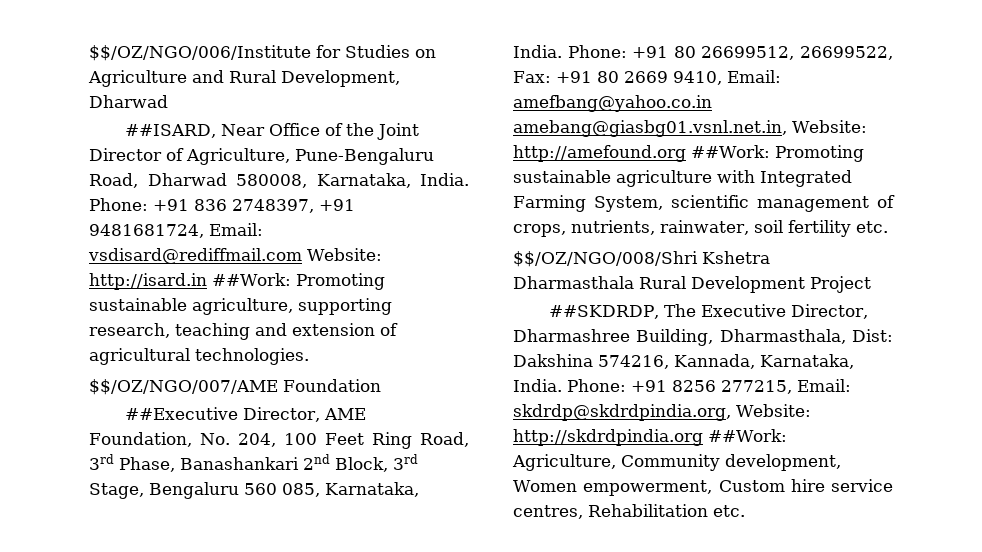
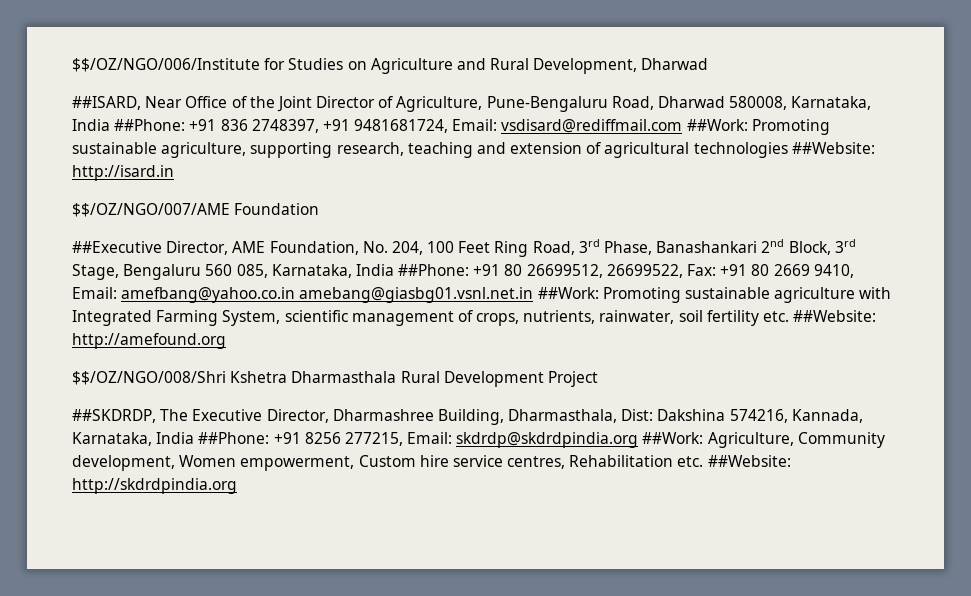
[420,173,469,186] [89,198,148,211] India. Phone: -> [72,119,186,131] India ##Phone:
[307,248,382,261] [89,273,207,290] Website: http://isard.in -> (683, 126) none
[195,348,309,365] technologies. -> [693,142,875,158] [72,165,174,181] technologies ##Website: http://isard.in
[513,45,627,58] India. Phone: -> [355,264,470,276] India ##Phone:
[513,120,867,137] [513,145,686,162] amebang@giasbg01.vsnl.net.in, Website: http://amefound.org -> [299,287,534,303] amebang@giasbg01.vsnl.net.in
(888, 227) none -> [793,310,877,322] [72,333,226,349] ##Website: http://amefound.org
[513,379,626,392] India. Phone: -> [156,432,270,444] India ##Phone:
[513,404,811,421] [513,429,703,446] skdrdp@skdrdpindia.org, Website: http://skdrdpindia.org -> [456,432,639,448] skdrdp@skdrdpindia.org
(745, 511) none -> [707,455,791,467] [72,478,237,494] ##Website: http://skdrdpindia.org

